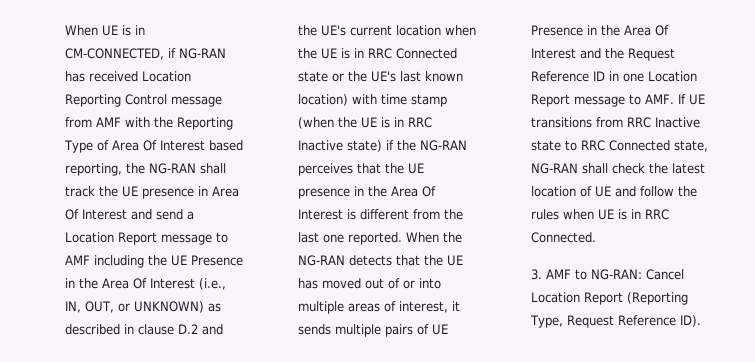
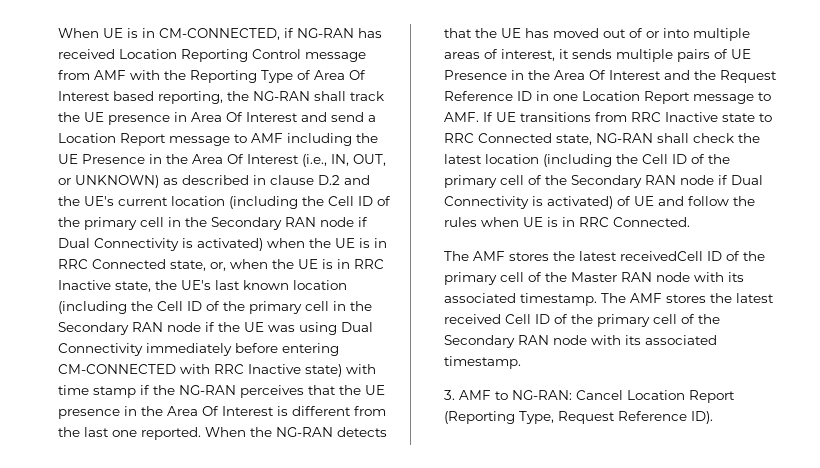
(442, 30) none -> [228,196,391,209] [57,217,368,230] [57,238,263,251] (including the Cell ID of the primary cell in the Secondary RAN node if Dual Connectivity is activated)
[298,71,464,82] [298,94,448,107] [298,117,335,129] state or the UE's last known location) with time stamp (when -> [169,259,268,271] state, or, when
[347,140,383,152] state) -> [114,280,347,292] [57,301,372,314] [57,322,373,335] [57,343,339,356] [57,364,376,377] [57,385,136,398] state, the UE's last known location (including the Cell ID of the primary cell in the Secondary RAN node if the UE was using Dual Connectivity immediately before entering CM-CONNECTED with RRC Inactive state) with time stamp
(577, 191) none -> [542,154,730,167] [443,175,763,188] [443,196,613,209] (including the Cell ID of the primary cell of the Secondary RAN node if Dual Connectivity is activated)
(597, 237) none -> [443,251,765,261] [443,272,744,285] [443,293,774,306] [443,314,720,327] [443,335,717,348] [443,356,521,369] // The AMF stores the latest receivedCell ID of the primary cell of the Master RAN node with its associated timestamp. The AMF stores the latest received Cell ID of the primary cell of the Secondary RAN node with its associated timestamp.

